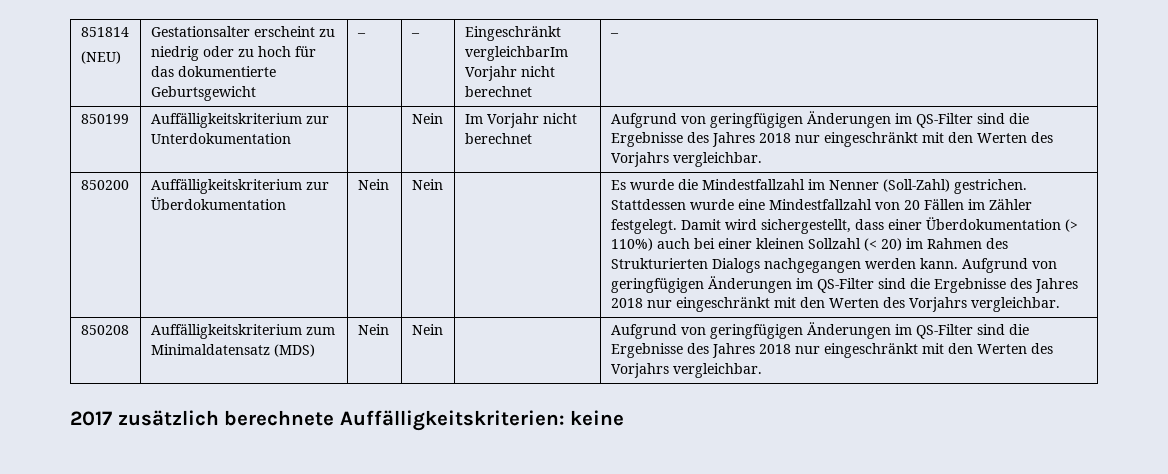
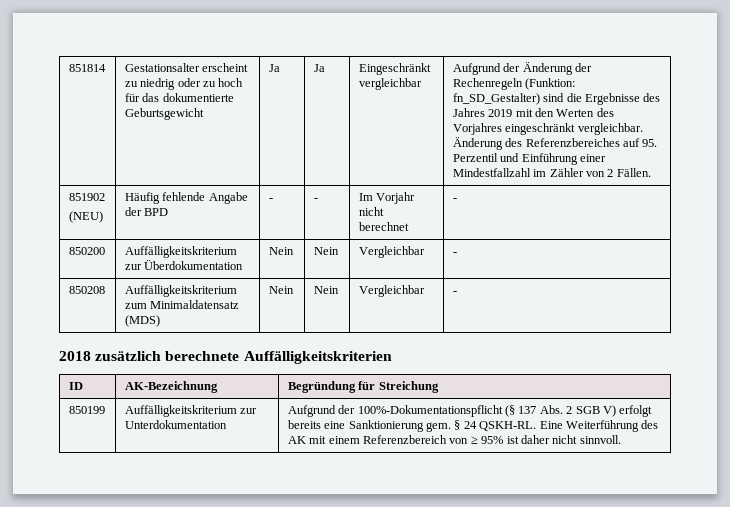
[80,51,121,64] // (NEU) -> (106, 68) none
[356,33,366,37] [410,33,420,37] [464,26,561,41] [464,46,568,61] [464,66,555,81] [464,86,532,97] [609,33,619,37] [80,114,129,124] [150,113,329,128] [150,133,291,144] [411,113,443,124] [464,113,577,128] [464,133,532,144] [610,111,1029,128] [610,132,1053,147] [610,152,762,167] – | – | Eingeschränkt vergleichbarIm Vorjahr nicht berechnet | – // 850199 | Auffälligkeitskriterium zur Unterdokumentation | | Nein | Im Vorjahr nicht berechnet | Aufgrund von geringfügigen Änderungen im QS-Filter sind die Ergebnisse des Jahres 2018 nur eingeschränkt mit den Werten des Vorjahrs vergleichbar. -> [268,64,280,72] [313,64,325,72] [358,63,431,75] [358,78,422,90] [452,62,593,75] [452,78,576,90] [452,93,661,105] [452,108,614,117] [452,123,643,135] [452,137,658,150] [452,153,607,165] [452,168,651,177] [68,193,105,201] [68,211,103,223] [124,192,248,204] [124,207,169,216] [268,198,273,201] [313,198,318,201] [358,192,416,204] [358,207,384,216] [358,222,409,231] [452,198,457,201] Ja | Ja | Eingeschränkt vergleichbar | Aufgrund der Änderung der Rechenregeln (Funktion: fn_SD_Gestalter) sind die Ergebnisse des Jahres 2019 mit den Werten des Vorjahres eingeschränkt vergleichbar. Änderung des Referenzbereiches auf 95. Perzentil und Einführung einer Mindestfallzahl im Zähler von 2 Fällen. // 851902 // (NEU) | Häufig fehlende Angabe der BPD | - | - | Im Vorjahr nicht berechnet | -
[610,179,1027,194] [610,199,1032,210] [610,217,1078,234] [610,238,1008,251] [610,258,1057,273] [610,276,1078,293] [610,297,1060,312] | Es wurde die Mindestfallzahl im Nenner (Soll-Zahl) gestrichen. Stattdessen wurde eine Mindestfallzahl von 20 Fällen im Zähler festgelegt. Damit wird sichergestellt, dass einer Überdokumentation (> 110%) auch bei einer kleinen Sollzahl (< 20) im Rahmen des Strukturierten Dialogs nachgegangen werden kann. Aufgrund von geringfügigen Änderungen im QS-Filter sind die Ergebnisse des Jahres 2018 nur eingeschränkt mit den Werten des Vorjahrs vergleichbar. -> [358,246,425,258] [452,252,457,255] Vergleichbar | -
[610,322,1029,339] [610,343,1053,358] [610,363,762,378] [70,410,625,431] | Aufgrund von geringfügigen Änderungen im QS-Filter sind die Ergebnisse des Jahres 2018 nur eingeschränkt mit den Werten des Vorjahrs vergleichbar. // 2017 zusätzlich berechnete Auffälligkeitskriterien: keine -> [358,285,425,297] [452,291,457,294] [59,351,392,364] [68,382,83,390] [124,381,218,393] [287,381,439,393] [68,406,105,414] [124,405,258,417] [124,420,227,429] [287,405,653,417] [287,420,659,432] [287,435,621,444] Vergleichbar | - // 2018 zusätzlich berechnete Auffälligkeitskriterien // ID | AK-Bezeichnung | Begründung für Streichung // 850199 | Auffälligkeitskriterium zur Unterdokumentation | Aufgrund der 100%-Dokumentationspflicht (§ 137 Abs. 2 SGB V) erfolgt bereits eine Sanktionierung gem. § 24 QSKH-RL. Eine Weiterführung des AK mit einem Referenzbereich von ≥ 95% ist daher nicht sinnvoll.

